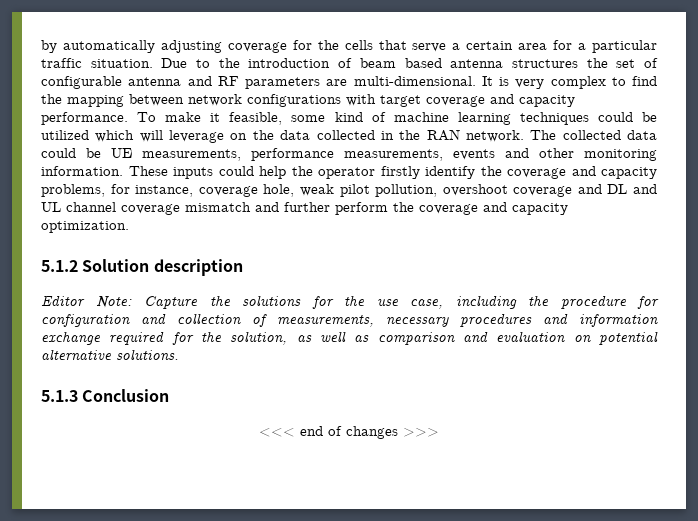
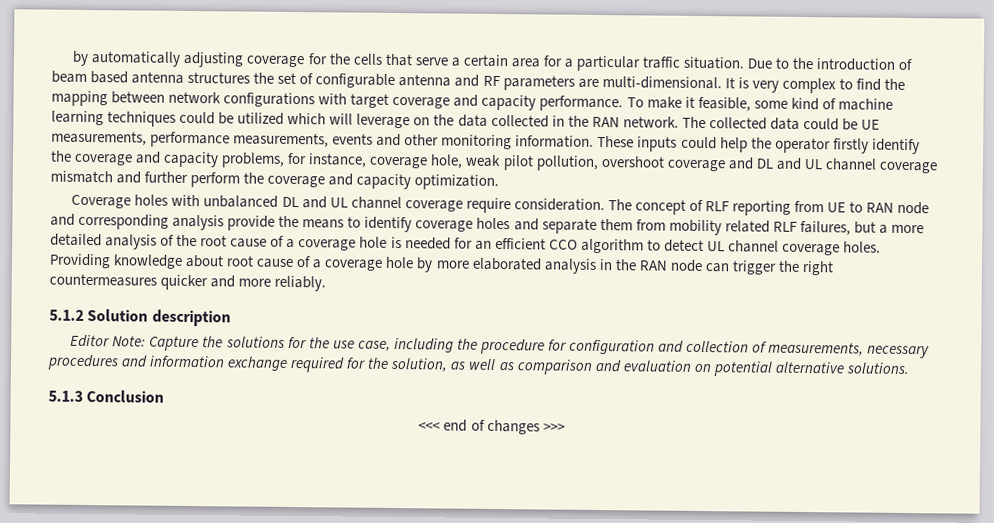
(129, 227) none -> [71,194,930,216] [50,213,924,236] [50,233,882,256] [49,253,834,276] [49,273,327,292] // Coverage holes with unbalanced DL and UL channel coverage require consideration. The concept of RLF reporting from UE to RAN node and corresponding analysis provide the means to identify coverage holes and separate them from mobility related RLF failures, but a more detailed analysis of the root cause of a coverage hole is needed for an efficient CCO algorithm to detect UL channel coverage holes. Providing knowledge about root cause of a coverage hole by more elaborated analysis in the RAN node can trigger the right countermeasures quicker and more reliably.

